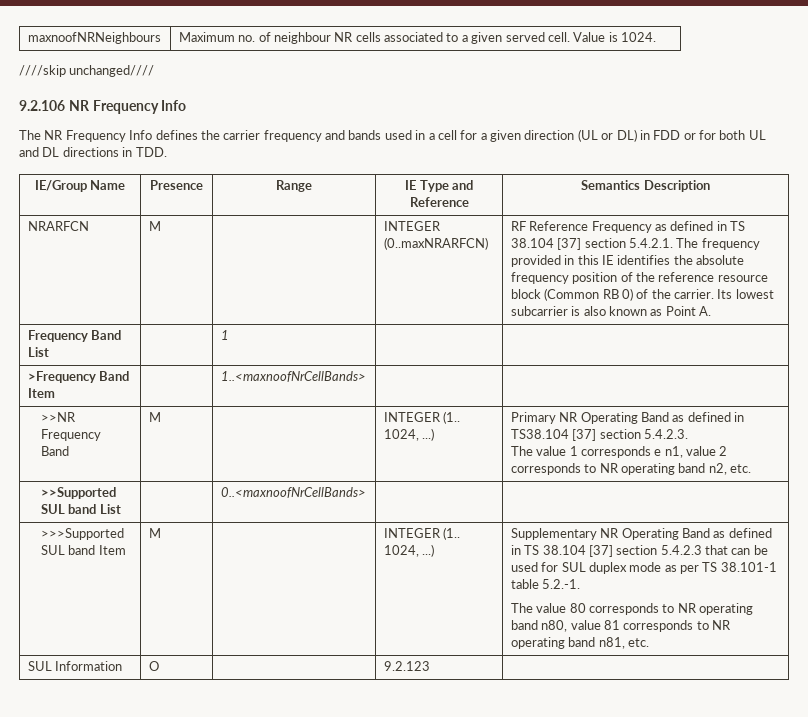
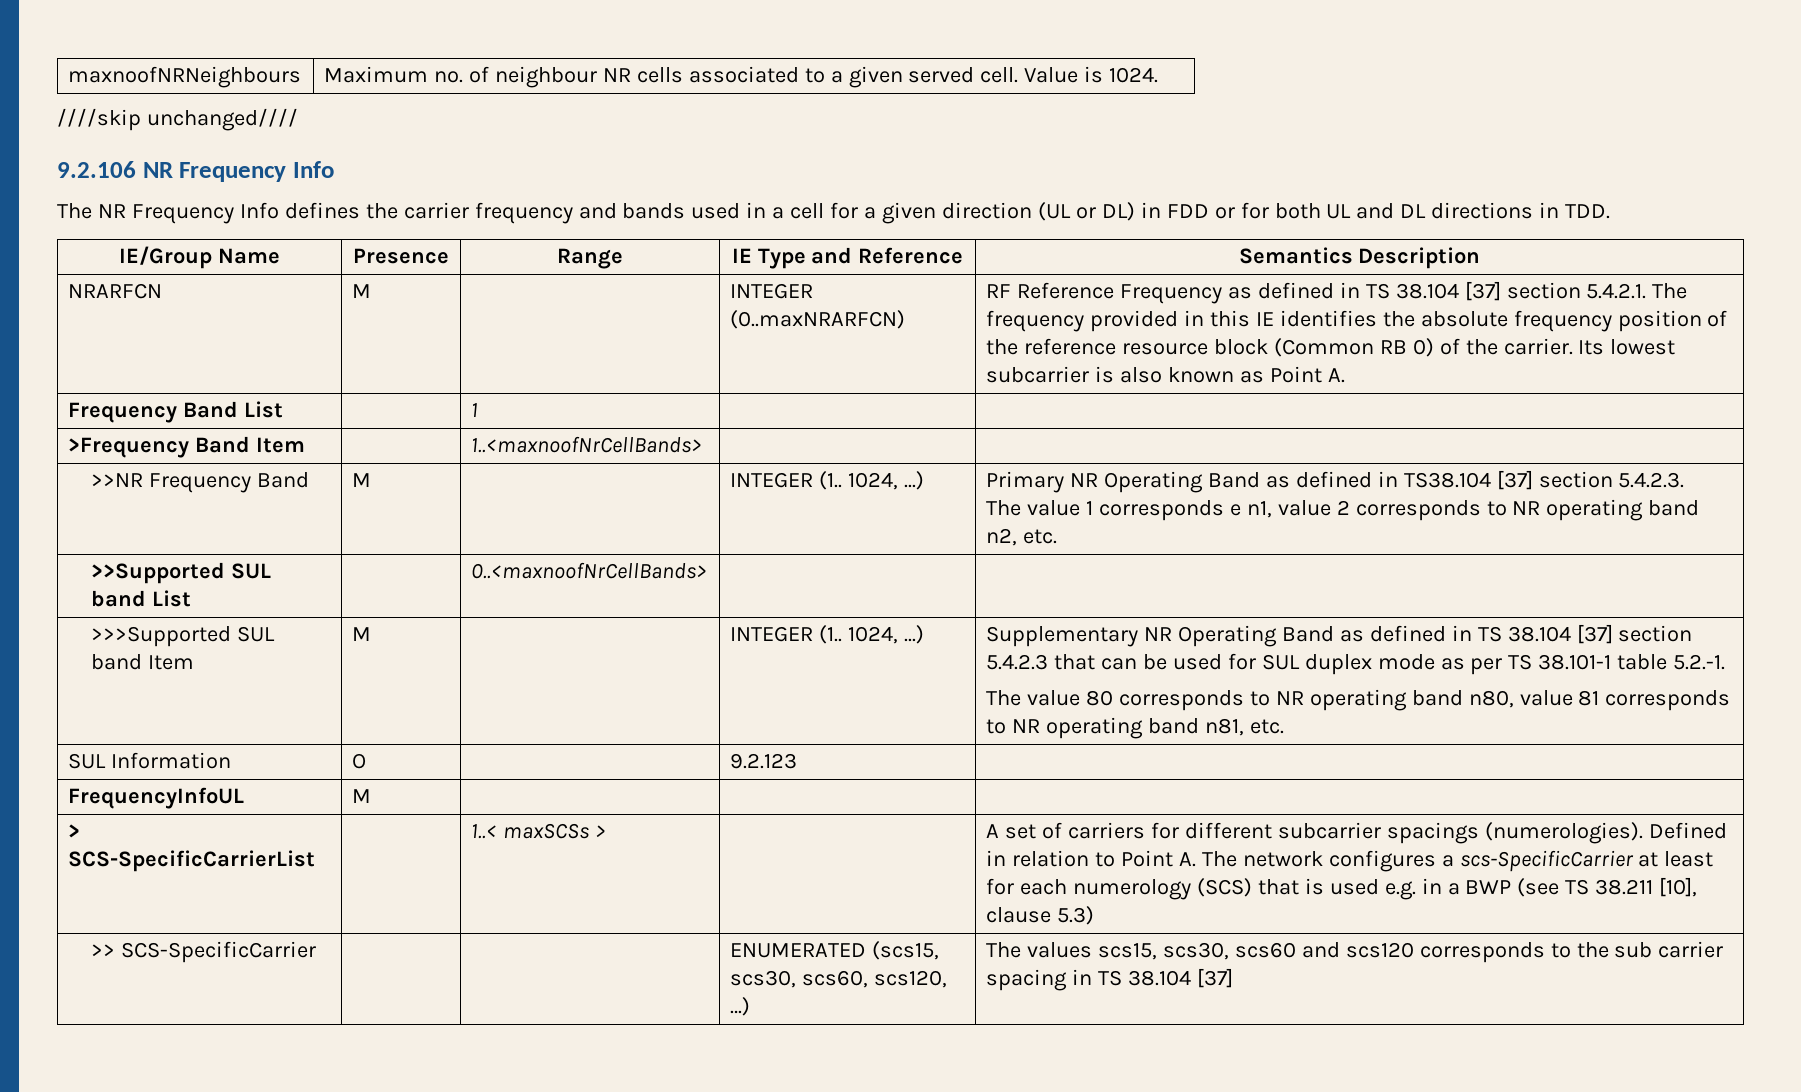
(430, 666) none -> [68,787,245,809] [352,789,372,803] [68,824,81,838] [68,850,316,872] [471,823,606,839] [986,822,1727,844] [986,850,1714,872] [986,877,1698,900] [986,906,1094,925] [91,941,317,963] [730,941,939,960] [730,970,947,988] [730,997,751,1016] [986,941,1724,963] [986,968,1233,991] // FrequencyInfoUL | M | | | // > SCS-SpecificCarrierList | | 1..< maxSCSs > | | A set of carriers for different subcarrier spacings (numerologies). Defined in relation to Point A. The network configures a scs-SpecificCarrier at least for each numerology (SCS) that is used e.g. in a BWP (see TS 38.211 [10], clause 5.3) // >> SCS-SpecificCarrier | | | ENUMERATED (scs15, scs30, scs60, scs120, …) | The values scs15, scs30, scs60 and scs120 corresponds to the sub carrier spacing in TS 38.104 [37]

